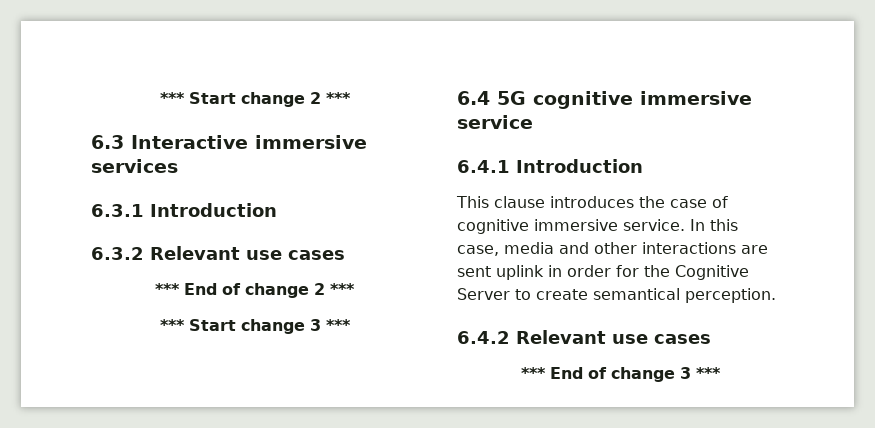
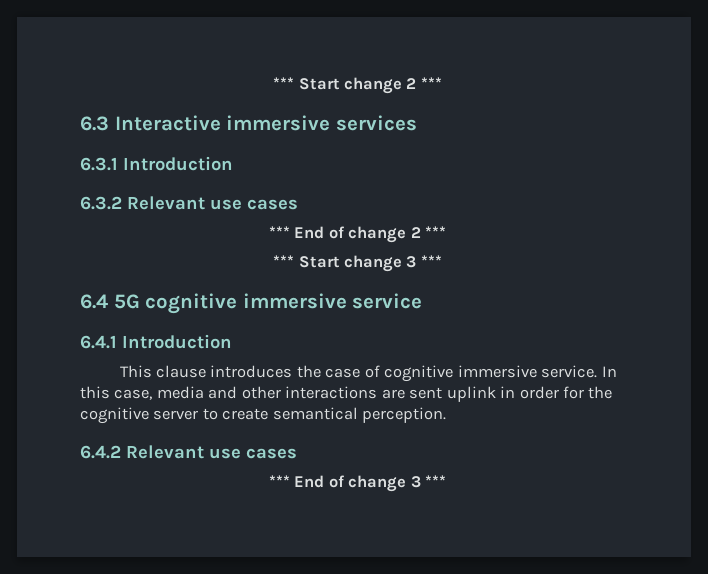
[675,265,749,280] [457,288,510,300] Cognitive Server -> [80,407,199,424] cognitive server

